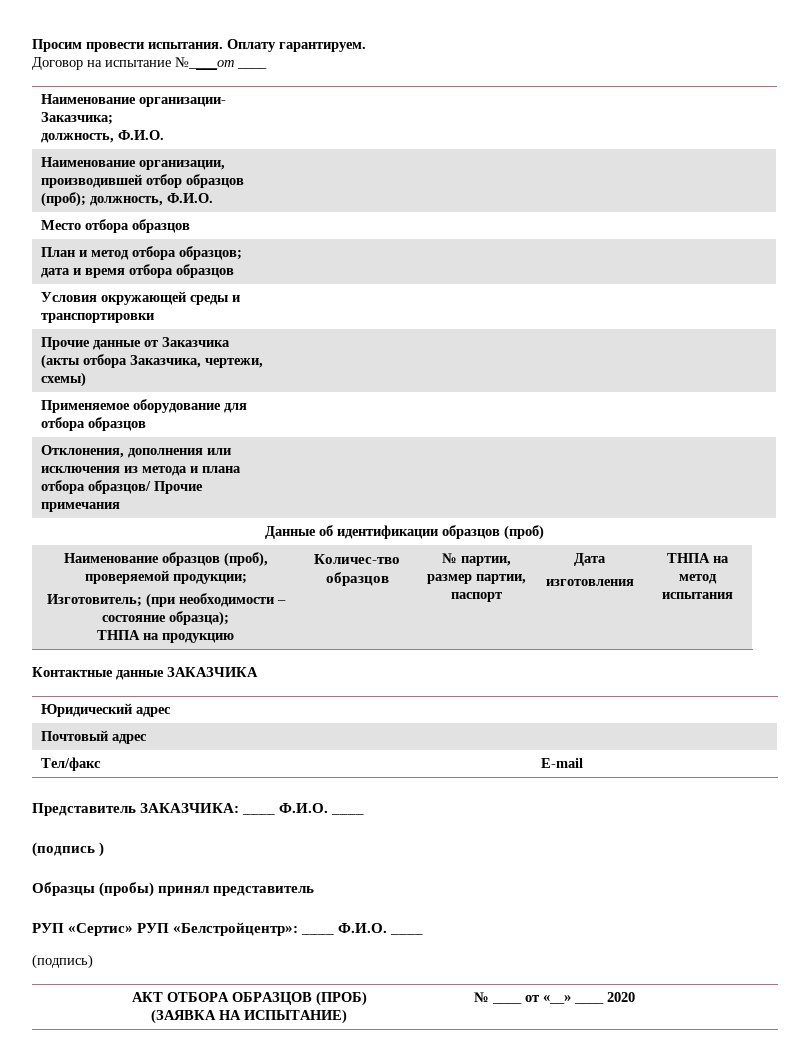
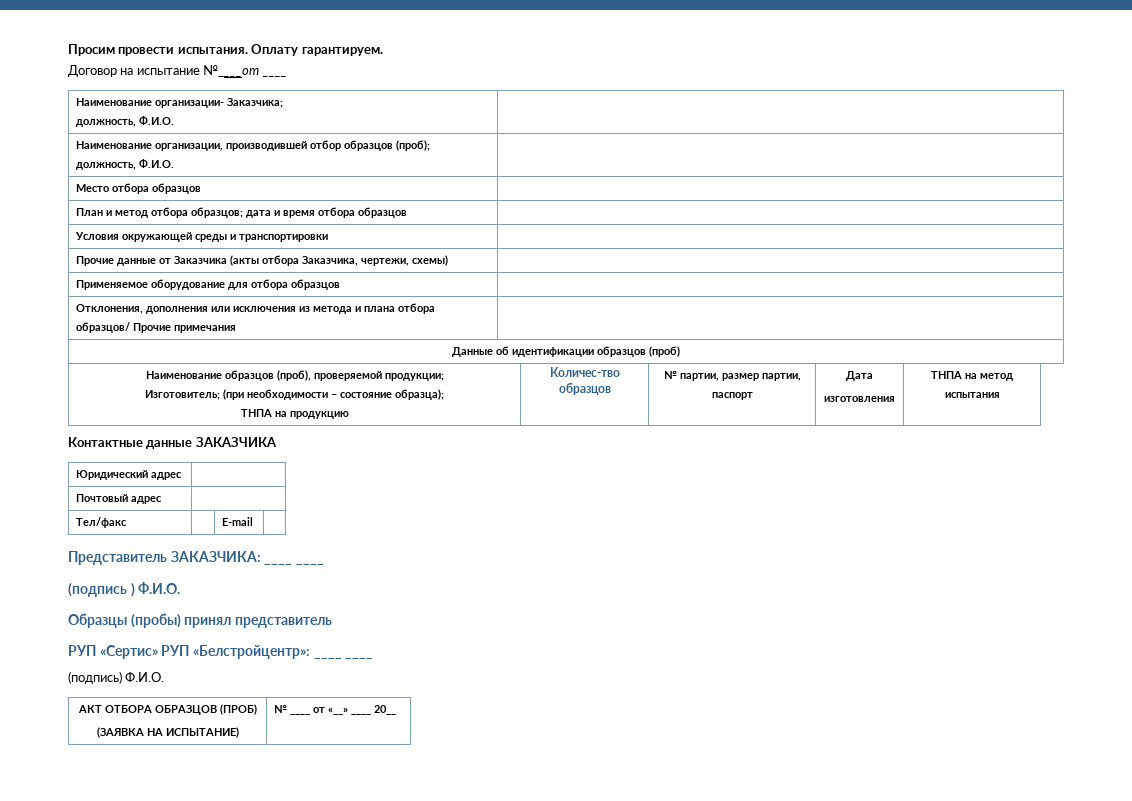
[279,803,329,813] Ф.И.О. -> (293, 563) none
(105, 849) none -> [138,582,181,594] Ф.И.О.
[338,923,388,933] Ф.И.О. -> (342, 657) none
(93, 961) none -> [125,672,165,682] Ф.И.О.
[606,992,635,1002] 2020 -> [374,705,397,715] 20__

